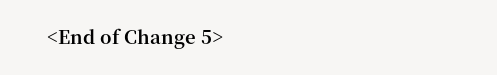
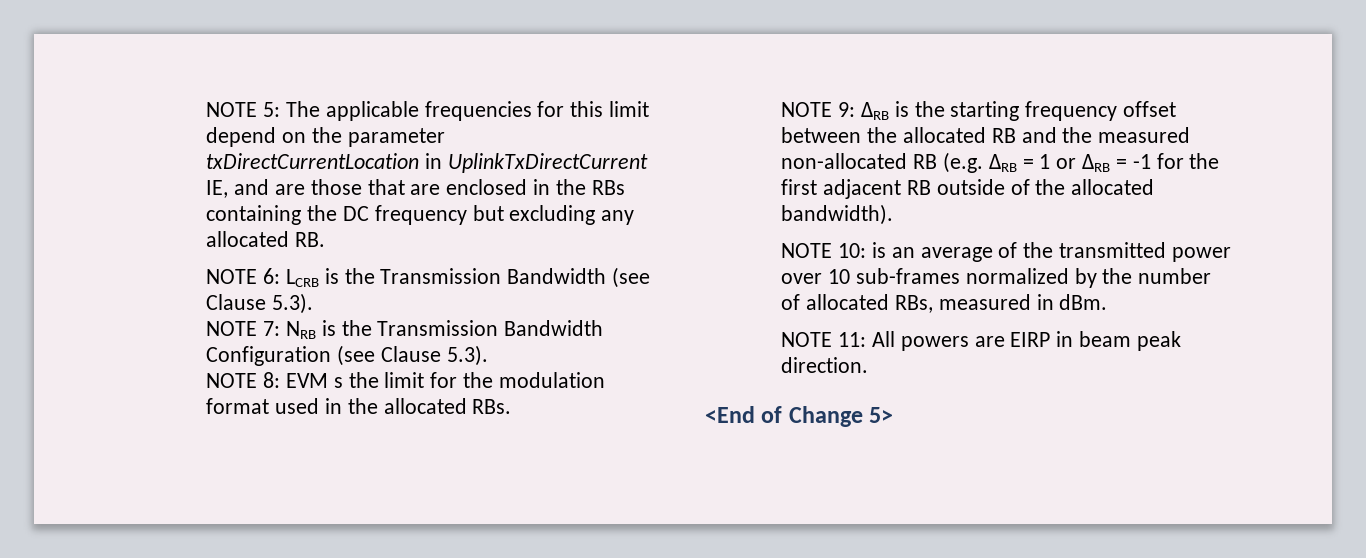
(47, 36) none -> [206,101,650,121] [206,127,445,147] [206,153,649,173] [206,179,625,198] [206,205,635,225] [206,231,326,247] [206,267,651,288] [206,293,314,314] [206,320,604,339] [206,345,488,366] [206,372,605,388] [206,398,512,414] [781,101,1177,121] [781,127,1191,143] [781,152,1220,173] [781,179,1155,199] [781,204,894,225] [781,242,1231,262] [781,268,1212,288] [781,294,1108,313] [781,331,1181,351] [781,357,869,373] NOTE 5: The applicable frequencies for this limit depend on the parameter txDirectCurrentLocation in UplinkTxDirectCurrent IE, and are those that are enclosed in the RBs containing the DC frequency but excluding any allocated RB. // NOTE 6: LCRB is the Transmission Bandwidth (see Clause 5.3). // NOTE 7: NRB is the Transmission Bandwidth Configuration (see Clause 5.3). // NOTE 8: EVM s the limit for the modulation format used in the allocated RBs. // NOTE 9: ΔRB is the starting frequency offset between the allocated RB and the measured non-allocated RB (e.g. ΔRB = 1 or ΔRB = -1 for the first adjacent RB outside of the allocated bandwidth). // NOTE 10: is an average of the transmitted power over 10 sub-frames normalized by the number of allocated RBs, measured in dBm. // NOTE 11: All powers are EIRP in beam peak direction. //

